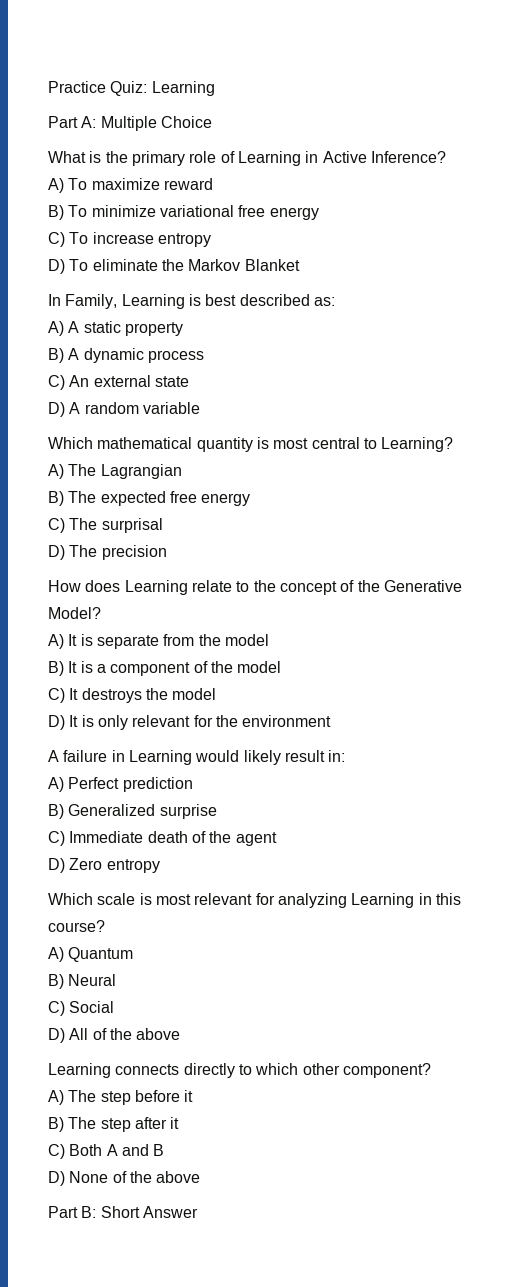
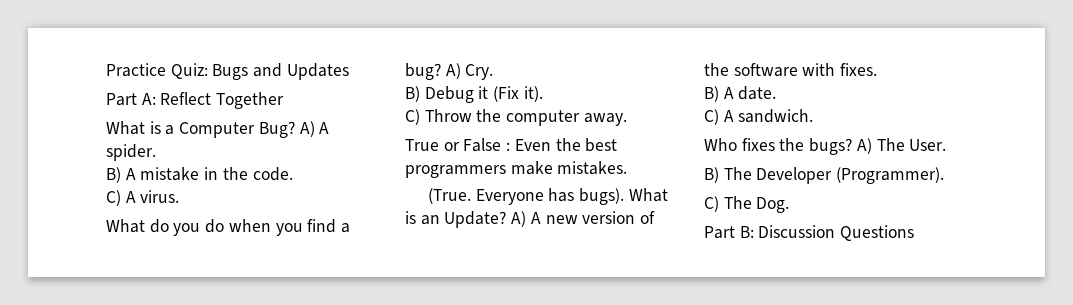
[151,81,215,96] Learning -> [212,63,349,80] Bugs and Updates
[100,116,212,131] [48,151,446,166] [48,178,213,193] [48,205,319,220] [48,232,211,247] [48,259,300,274] [48,294,335,309] [48,321,183,336] [48,348,204,363] [48,375,189,390] [48,402,200,417] [48,437,454,452] [48,464,182,479] [48,491,251,506] Multiple Choice // What is the primary role of Learning in Active Inference? // A) To maximize reward // B) To minimize variational free energy // C) To increase entropy // D) To eliminate the Markov Blanket // In Family, Learning is best described as: // A) A static property // B) A dynamic process // C) An external state // D) A random variable // Which mathematical quantity is most central to Learning? // A) The Lagrangian // B) The expected free energy -> [160,92,285,109] [106,121,330,138] [106,144,156,161] [106,167,293,183] [106,190,180,206] [106,219,351,236] [405,63,494,80] [405,86,543,103] [405,109,627,126] [405,138,618,152] [405,161,628,178] [427,188,668,205] [405,211,656,228] [704,63,878,77] [704,86,777,102] [704,109,814,125] [704,138,947,155] [704,167,945,184] Reflect Together // What is a Computer Bug? A) A spider. // B) A mistake in the code. // C) A virus. // What do you do when you find a bug? A) Cry. // B) Debug it (Fix it). // C) Throw the computer away. // True or False : Even the best programmers make mistakes. // (True. Everyone has bugs). What is an Update? A) A new version of the software with fixes. // B) A date. // C) A sandwich. // Who fixes the bugs? A) The User. // B) The Developer (Programmer).
[101,518,163,533] [48,545,167,560] [48,580,462,595] [48,607,101,619] [48,634,269,649] [48,661,282,676] [48,688,217,703] [48,715,332,730] [48,750,346,765] [48,777,193,792] [48,804,217,819] [48,831,277,846] [48,858,160,873] [48,893,461,908] [48,920,105,932] [48,947,134,962] [48,974,117,989] [48,1001,115,1016] [48,1028,181,1043] [48,1063,431,1078] [48,1090,194,1105] [48,1117,180,1132] [48,1144,165,1159] [48,1171,201,1186] surprisal // D) The precision // How does Learning relate to the concept of the Generative Model? // A) It is separate from the model // B) It is a component of the model // C) It destroys the model // D) It is only relevant for the environment // A failure in Learning would likely result in: // A) Perfect prediction // B) Generalized surprise // C) Immediate death of the agent // D) Zero entropy // Which scale is most relevant for analyzing Learning in this course? // A) Quantum // B) Neural // C) Social // D) All of the above // Learning connects directly to which other component? // A) The step before it // B) The step after it // C) Both A and B // D) None of the above -> [756,197,790,213] Dog.
[100,1206,198,1218] Short Answer -> [758,225,915,241] Discussion Questions

